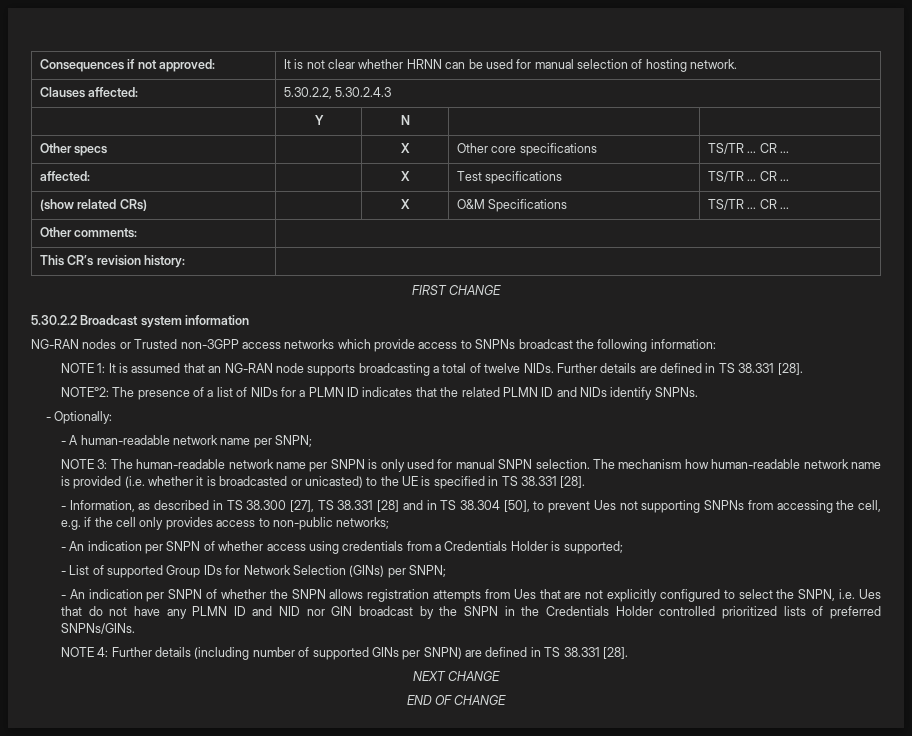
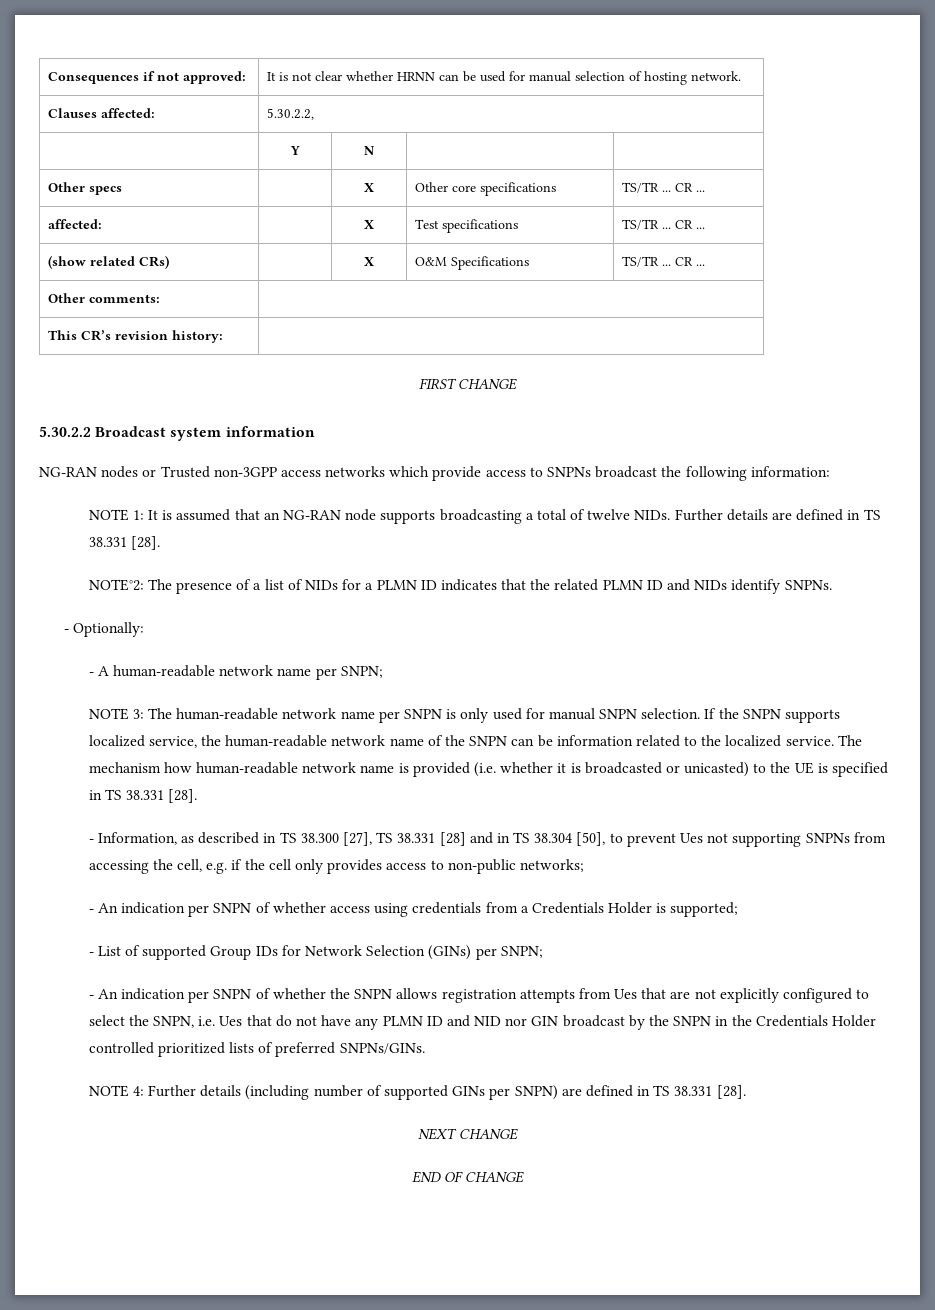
[335,87,392,97] 5.30.2.4.3 -> (314, 114) none
(590, 464) none -> [704,708,841,723] [88,735,834,748] If the SNPN supports localized service, the human-readable network name of the SNPN can be information related to the localized service.

